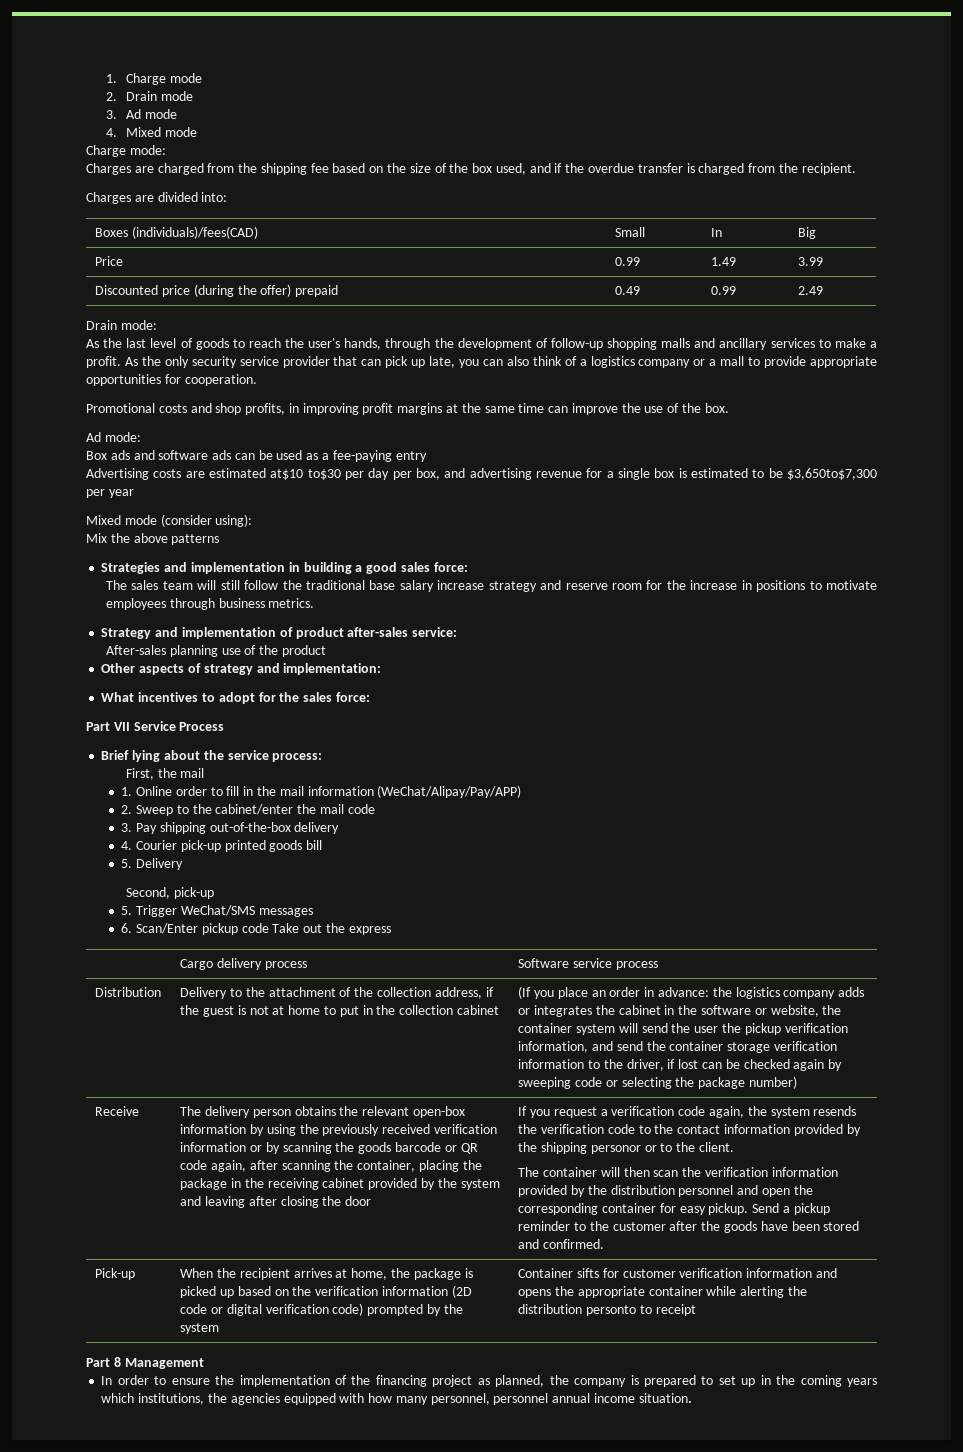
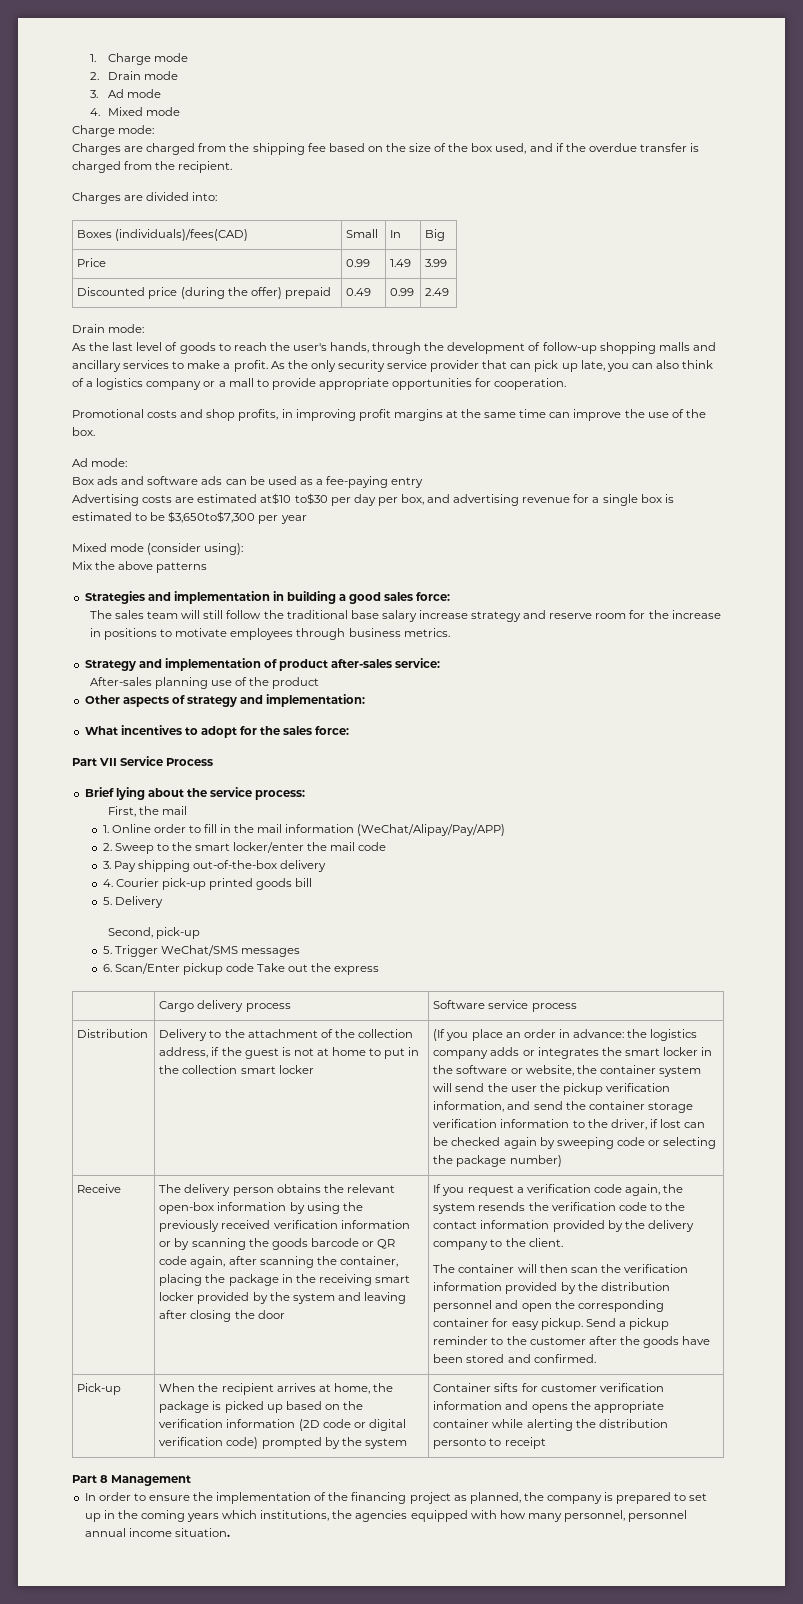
[215,804,294,815] cabinet/enter -> [194,842,305,853] smart locker/enter
[456,1005,499,1015] cabinet -> [240,1065,314,1074] smart locker
[618,1005,661,1015] cabinet -> [624,1047,698,1056] smart locker
[322,1178,365,1188] cabinet -> [374,1275,410,1283] [159,1292,195,1301] smart locker
[541,1142,657,1154] shipping personor or -> [647,1220,694,1232] [433,1241,489,1250] delivery company

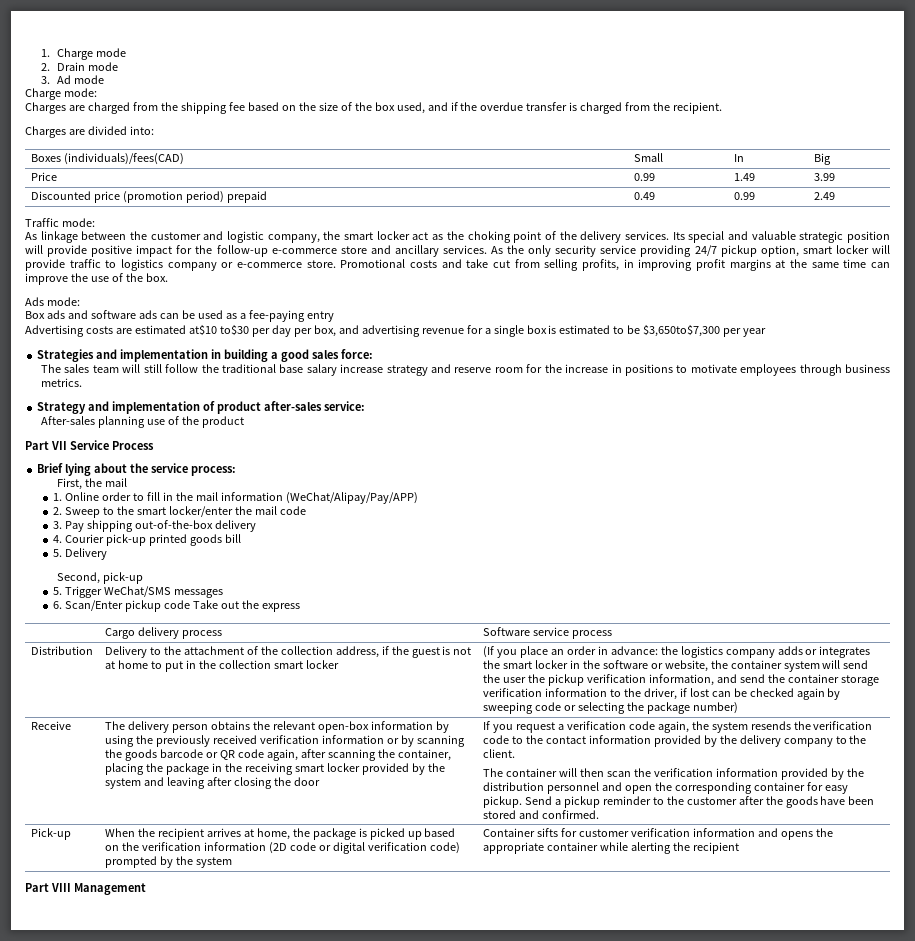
[89,107,180,116] // 4. Mixed mode -> (105, 79) none
[180,287,282,299] (during the offer) -> [122,191,224,203] (promotion period)
[72,324,105,333] Drain -> [25,218,59,227] Traffic
[89,342,716,354] [72,360,268,372] the last level of goods to reach the user's hands, through the development of follow-up shopping malls and ancillary services to make a profit. -> [40,231,890,243] [25,245,487,257] linkage between the customer and logistic company, the smart locker act as the choking point of the delivery services. Its special and valuable strategic position will provide positive impact for the follow-up e-commerce store and ancillary services.
[430,360,714,372] [72,378,567,390] [72,409,236,421] provider that can pick up late, you can also think of a logistics company or a mall to provide appropriate opportunities for cooperation. // Promotional costs and shop -> [640,245,890,257] [25,259,579,271] providing 24/7 pickup option, smart locker will provide traffic to logistics company or e-commerce store. Promotional costs and take cut from selling
[72,458,88,467] Ad -> [25,297,44,306] Ads
[72,543,244,555] [72,561,208,573] // Mixed mode (consider using): // Mix the above patterns -> (767, 332) none
[84,694,366,707] [84,725,350,738] // Other aspects of strategy and implementation: // What incentives to adopt for the sales force: -> (244, 422) none
[598,1419,668,1428] [433,1437,546,1449] [72,1475,109,1483] distribution personto to receipt // Part 8 -> [692,842,739,854] [25,883,71,892] recipient // Part VIII
[84,1492,708,1504] [84,1510,688,1522] [84,1528,230,1537] // In order to ensure the implementation of the financing project as planned, the company is prepared to set up in the coming years which institutions, the agencies equipped with how many personnel, personnel annual income situation. -> (146, 889) none

